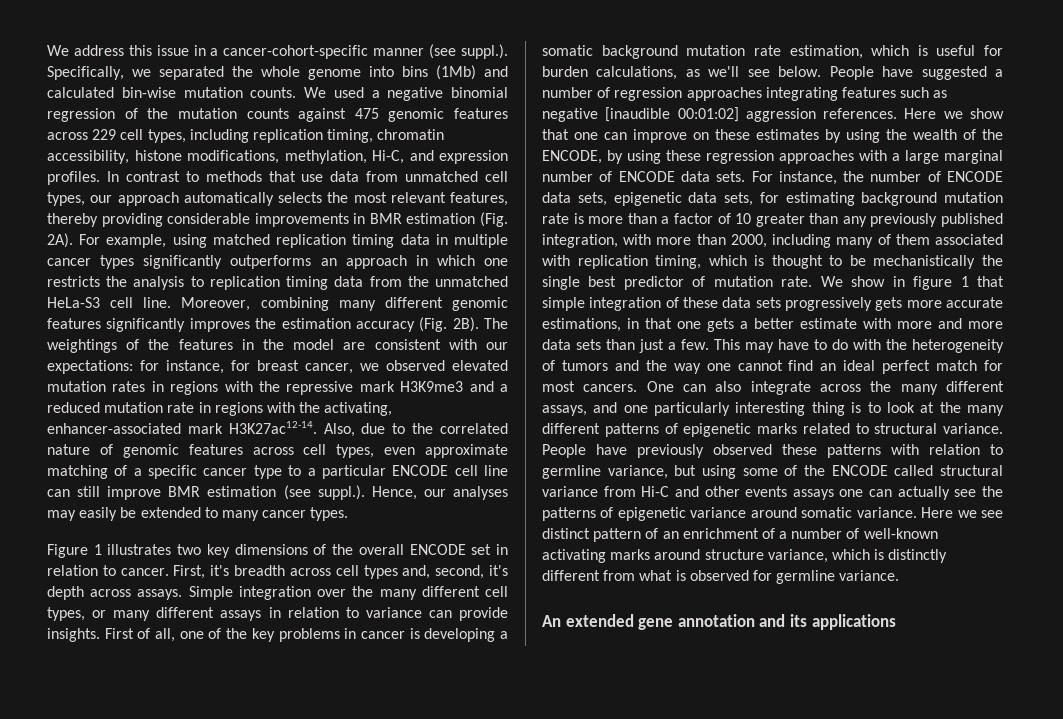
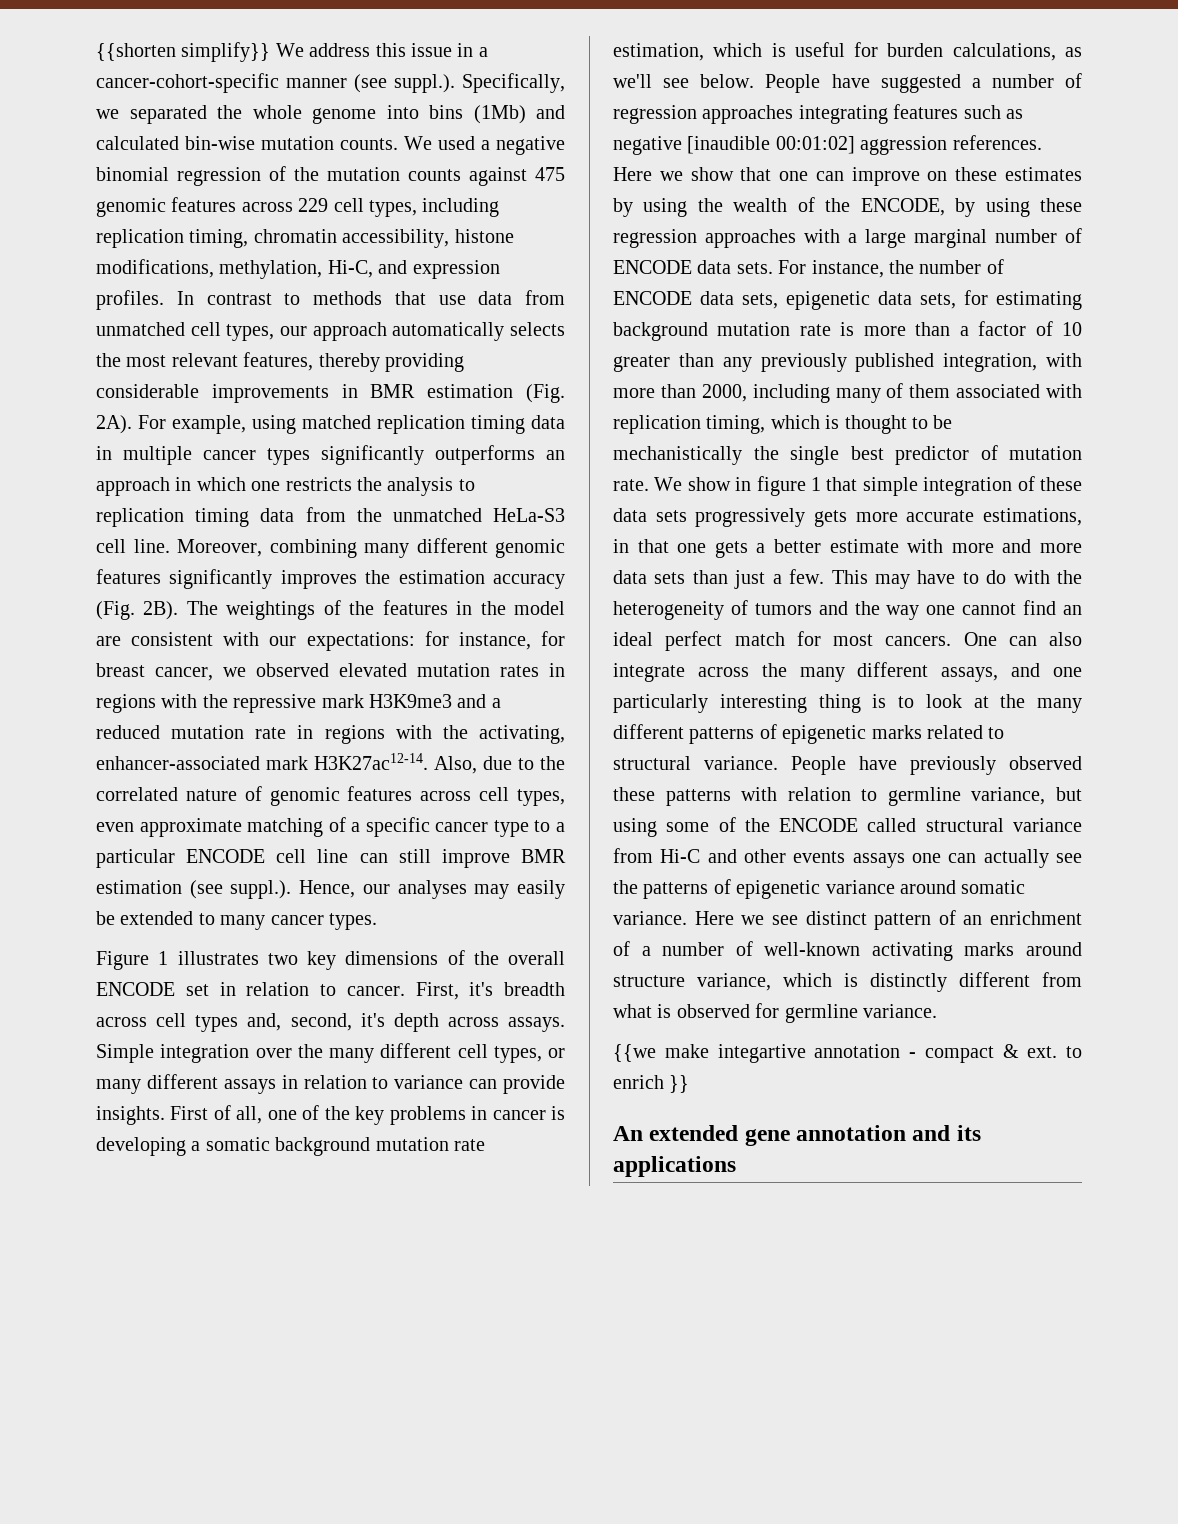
(47, 50) none -> [96,42,271,62] {{shorten simplify}}
(900, 575) none -> [613,1044,1082,1063] [613,1075,690,1093] // {{we make integartive annotation - compact & ext. to enrich }}

